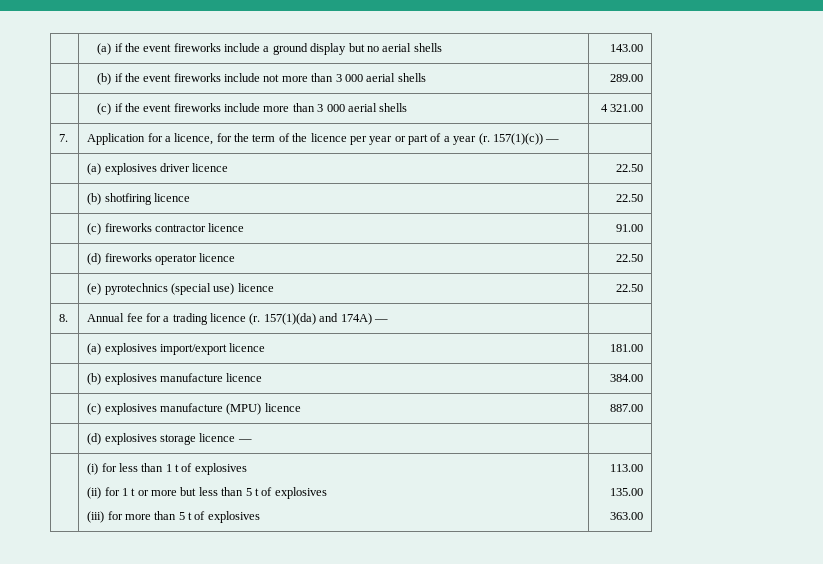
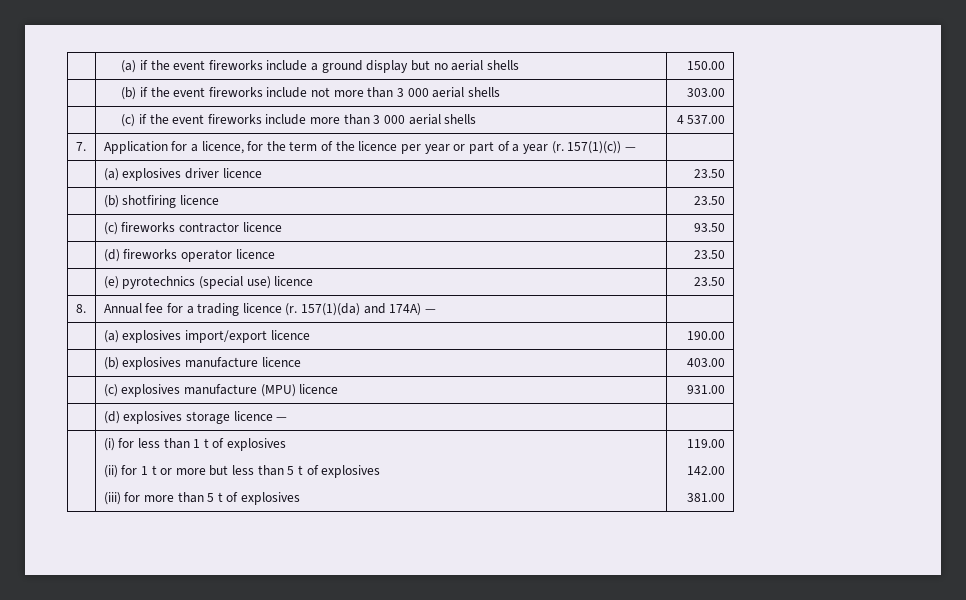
[609,44,643,52] 143.00 -> [687,61,726,70] 150.00
[609,74,643,82] 289.00 -> [687,88,726,97] 303.00
[609,104,643,112] 321.00 -> [687,115,726,124] 537.00
[615,164,643,172] 22.50 -> [694,169,726,178] 23.50
[615,194,643,202] 22.50 -> [694,196,726,205] 23.50
[615,224,643,232] 91.00 -> [694,223,726,232] 93.50
[615,254,643,262] 22.50 -> [694,250,726,259] 23.50
[615,284,643,292] 22.50 -> [694,277,726,286] 23.50
[609,344,643,352] 181.00 -> [687,331,726,340] 190.00
[609,374,643,382] 384.00 -> [687,358,726,367] 403.00
[609,404,643,412] 887.00 -> [687,385,726,394] 931.00
[609,464,643,472] [609,488,643,496] [609,512,643,520] 113.00 // 135.00 // 363.00 -> [687,439,726,448] [687,466,726,475] [687,493,726,502] 119.00 // 142.00 // 381.00

